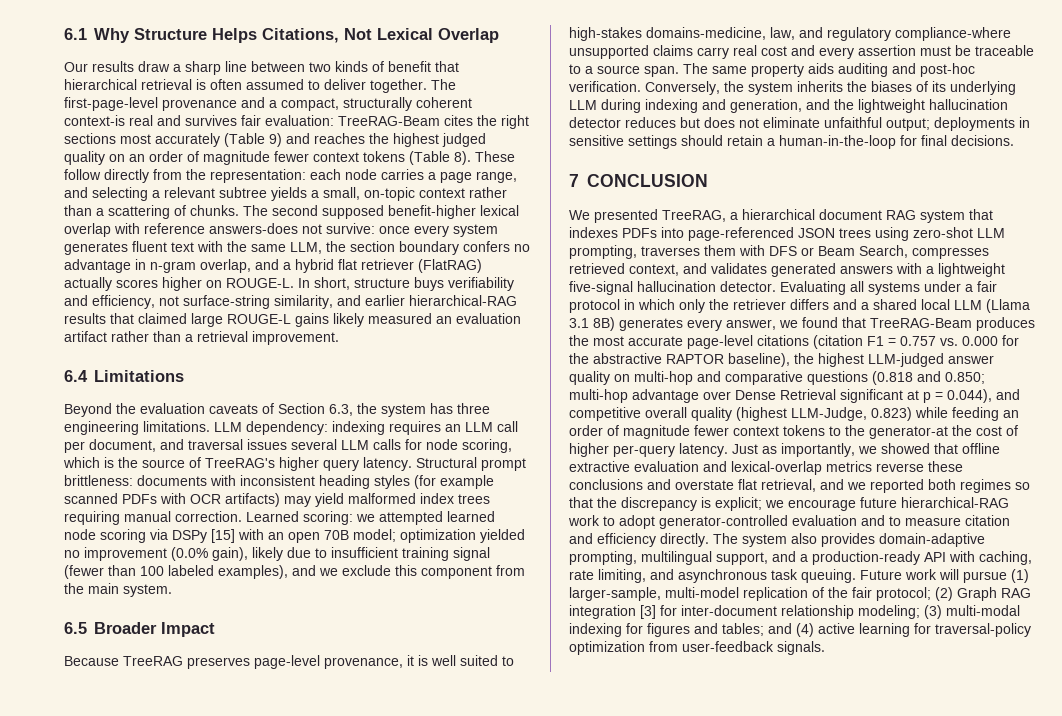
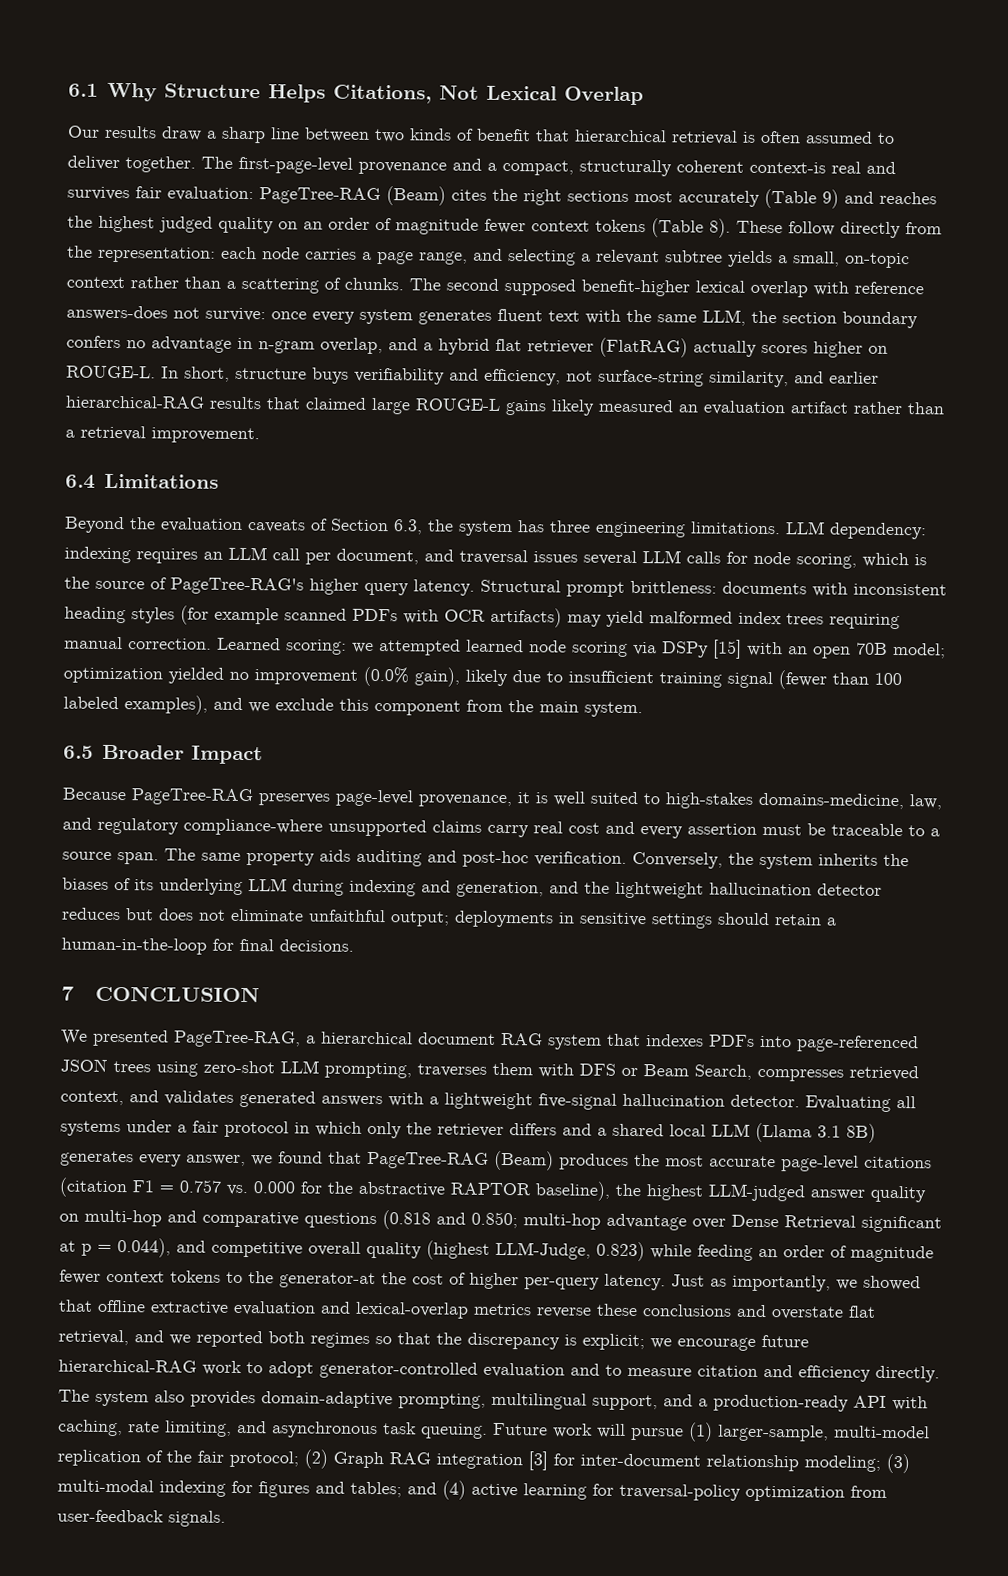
[338,116,440,126] TreeRAG-Beam -> [259,186,446,206] PageTree-RAG (Beam)
[205,458,275,468] TreeRAG's -> [170,577,304,595] PageTree-RAG's
[123,656,183,666] TreeRAG -> [131,788,253,806] PageTree-RAG
[662,210,726,222] TreeRAG, -> [174,1030,301,1048] PageTree-RAG,
[870,318,972,328] TreeRAG-Beam -> [367,1150,554,1171] PageTree-RAG (Beam)

